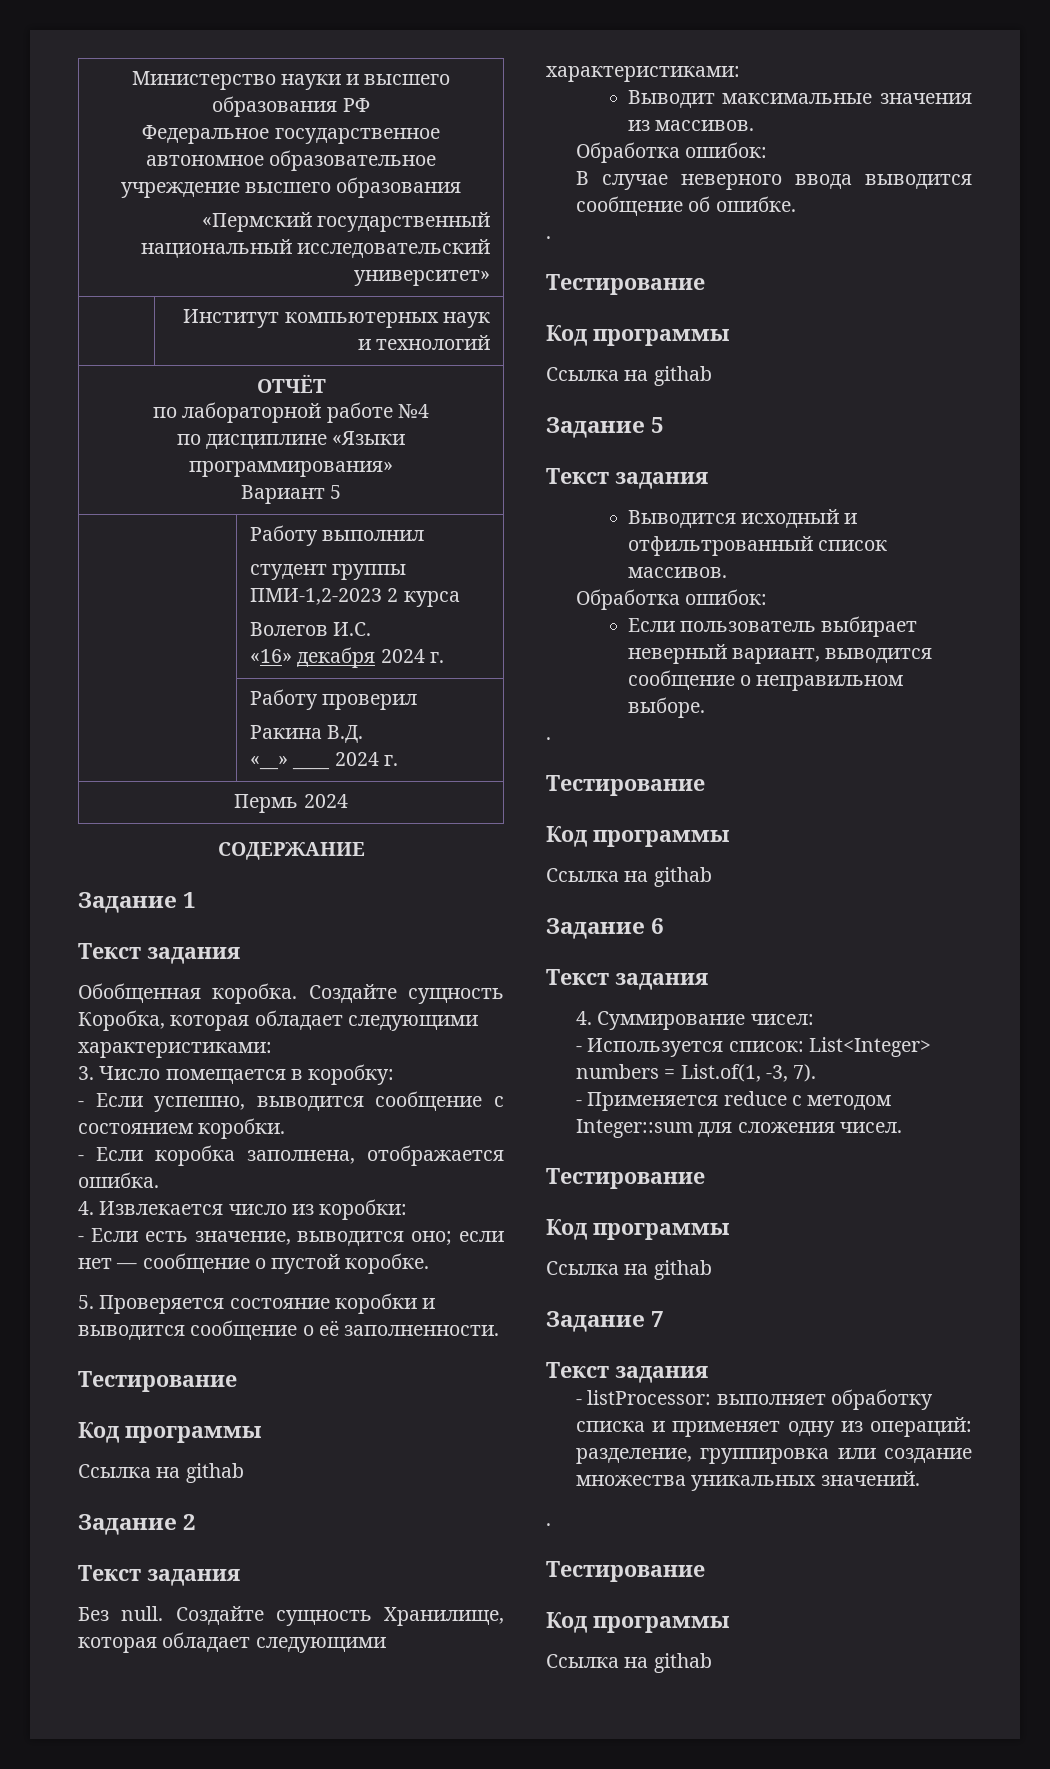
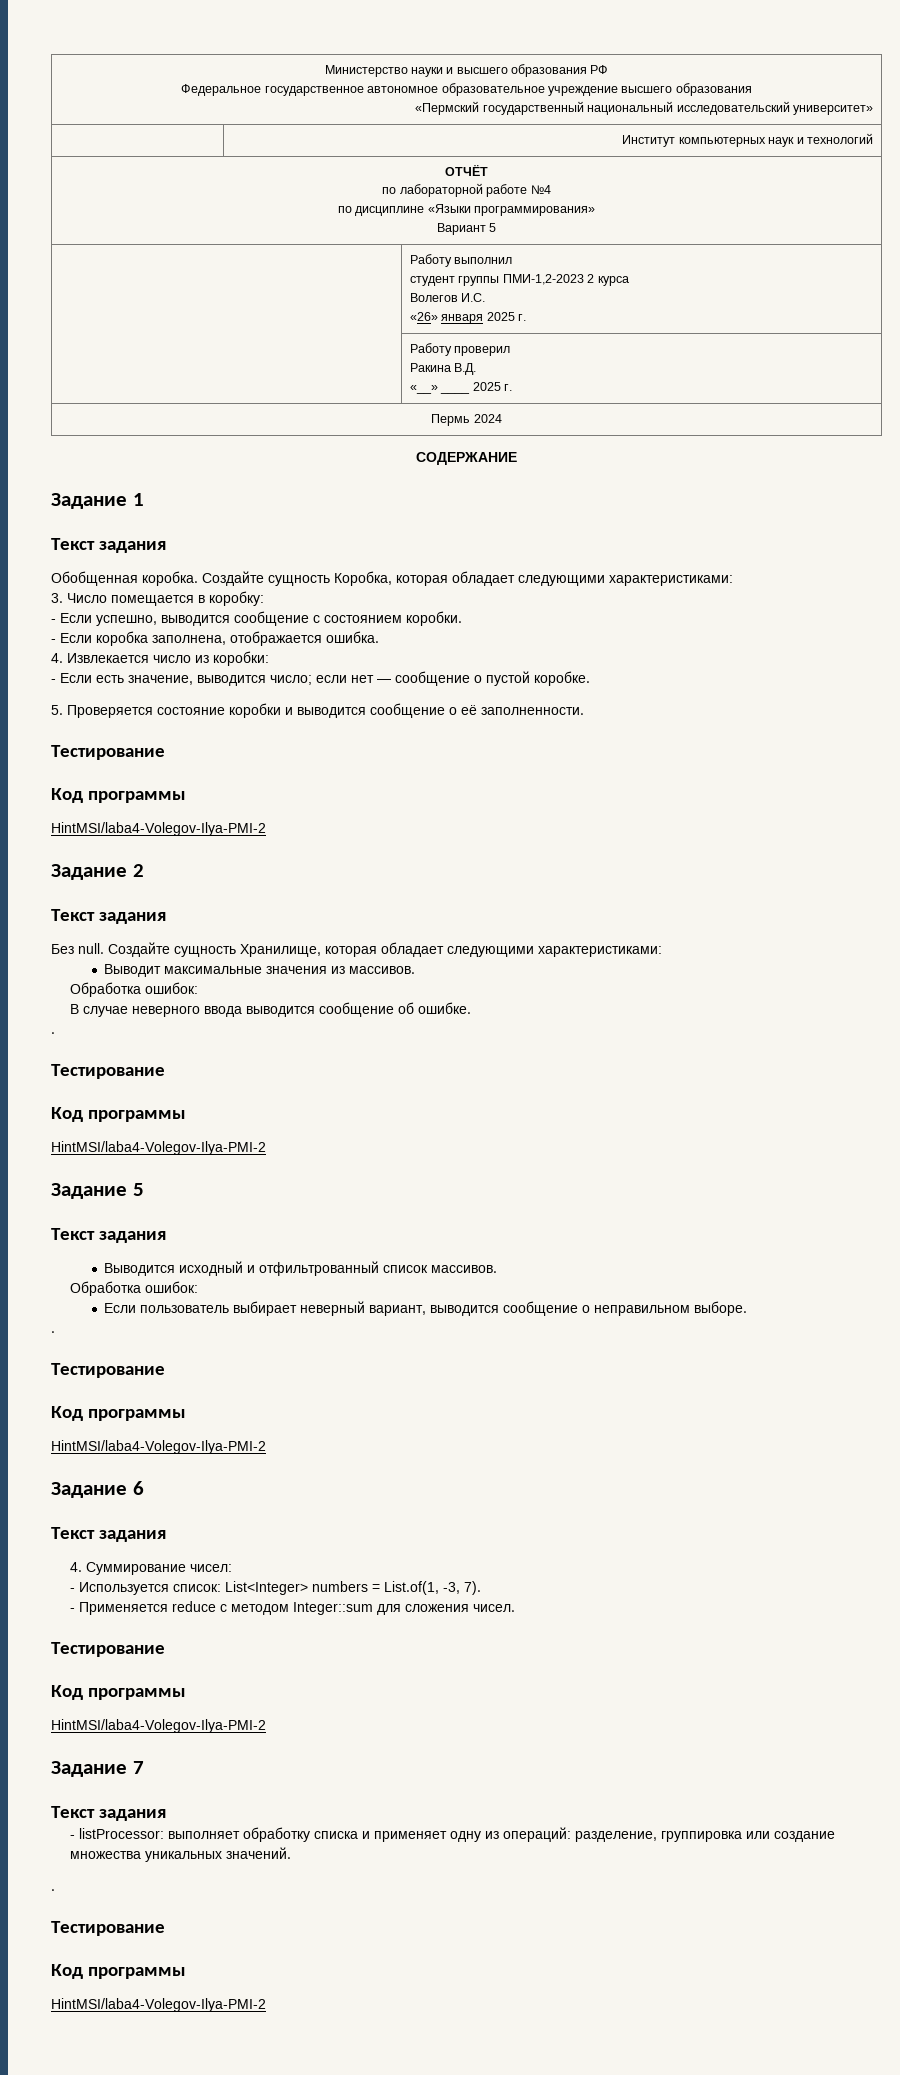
[250,647,425,668] «16» декабря 2024 -> [410,312,515,324] «26» января 2025
[334,752,379,766] 2024 -> [472,382,501,391] 2025
[411,1231,453,1246] оно; -> [270,675,312,685] число;
[78,1463,244,1483] Ссылка на githab -> [51,822,266,836] HintMSI/laba4-Volegov-Ilya-PMI-2
[546,366,712,386] Ссылка на githab -> [51,1141,266,1155] HintMSI/laba4-Volegov-Ilya-PMI-2
[546,867,712,887] Ссылка на githab -> [51,1440,266,1454] HintMSI/laba4-Volegov-Ilya-PMI-2
[546,1260,712,1280] Ссылка на githab -> [51,1719,266,1733] HintMSI/laba4-Volegov-Ilya-PMI-2
[546,1653,712,1673] Ссылка на githab -> [51,1998,266,2012] HintMSI/laba4-Volegov-Ilya-PMI-2

